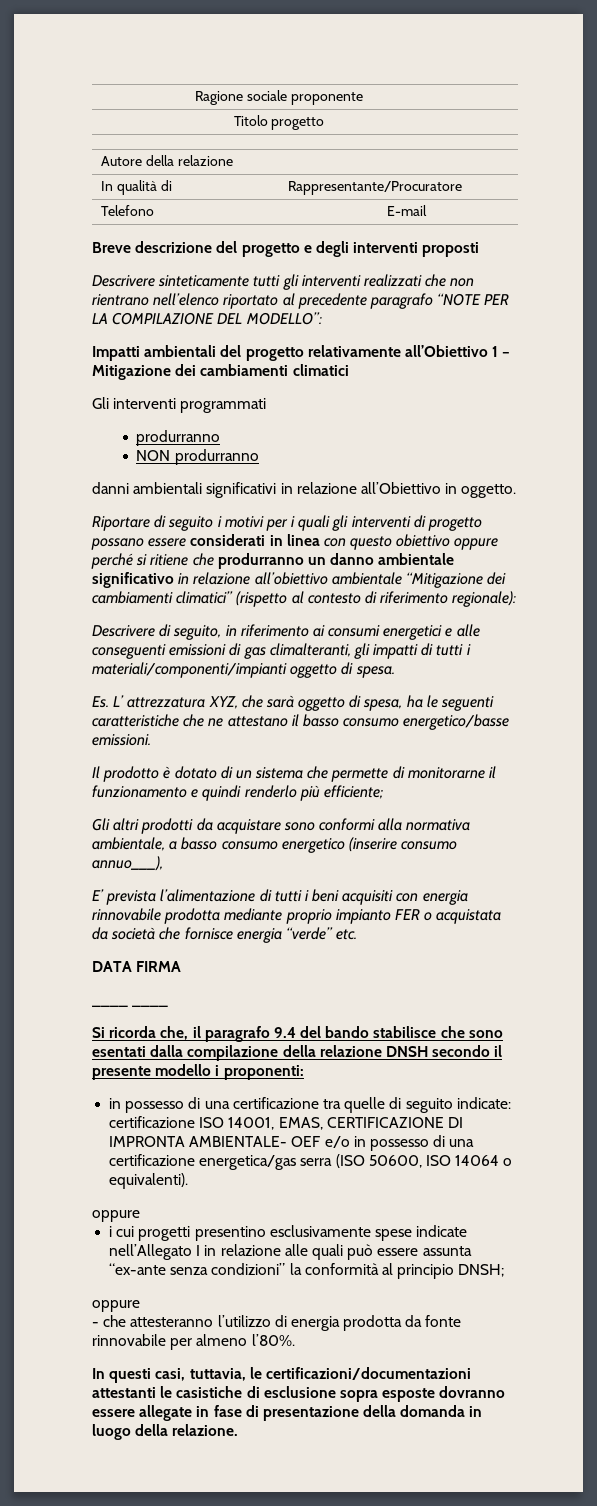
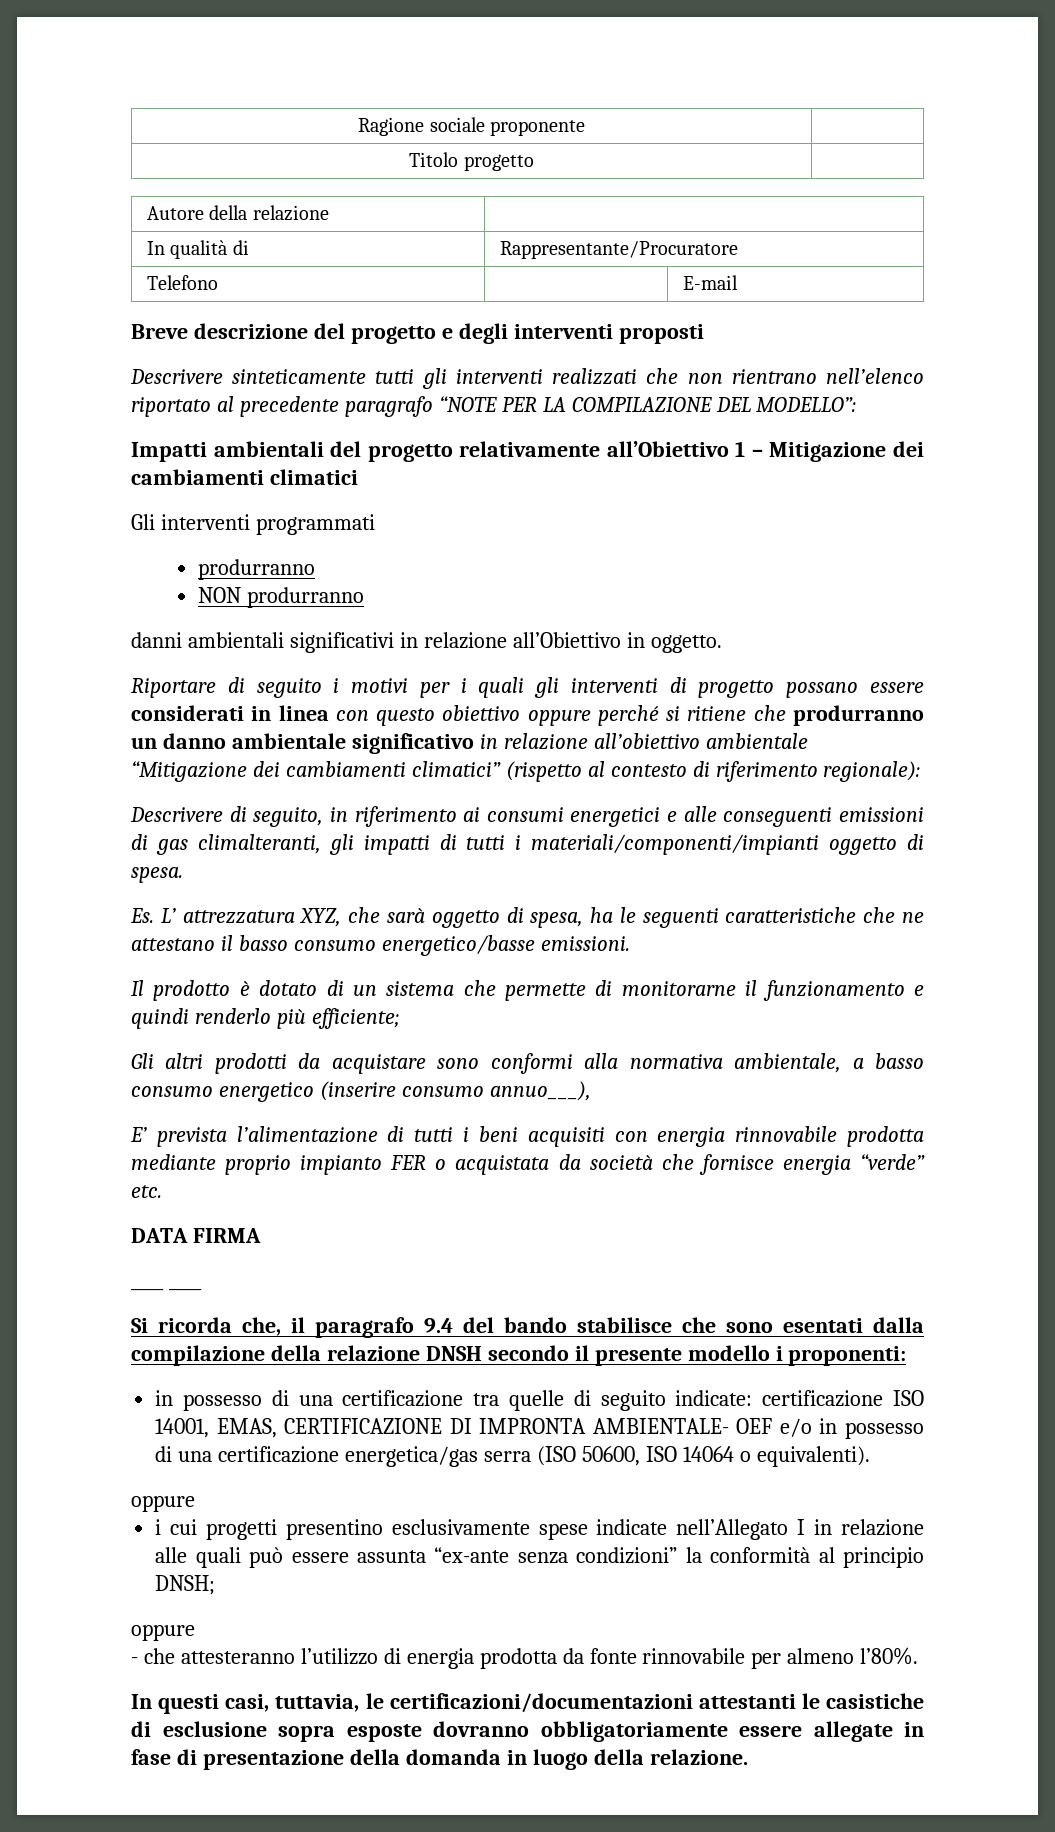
(506, 1392) none -> [540,1721,728,1742] obbligatoriamente

